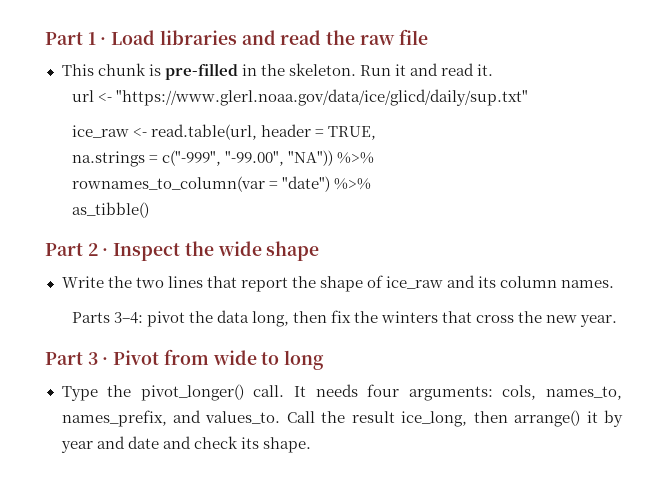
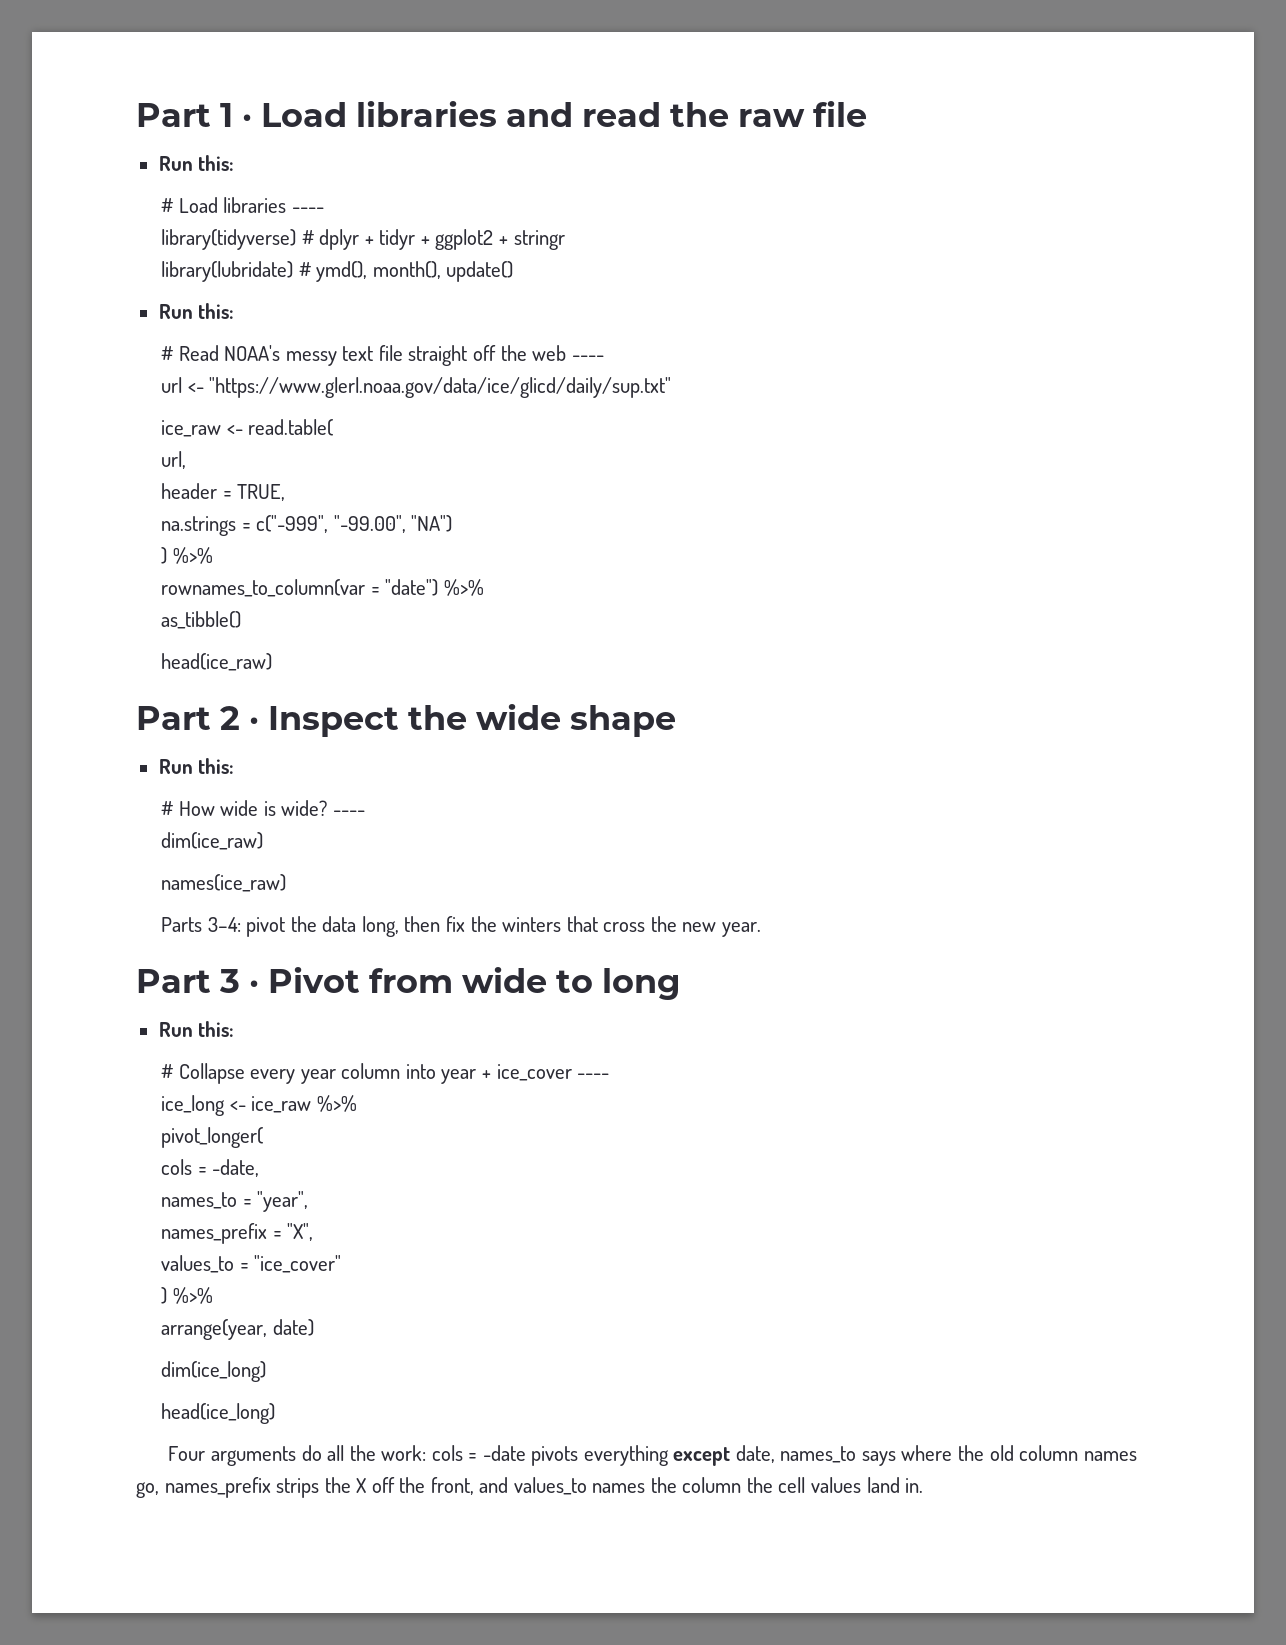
[61,63,494,80] This chunk is pre-filled in the skeleton. Run it and read it. -> [158,155,235,171] [161,197,324,213] [161,229,565,250] [161,261,514,282] [158,303,235,319] [161,345,604,366] Run this: // # Load libraries ---- // library(tidyverse) # dplyr + tidyr + ggplot2 + stringr // library(lubridate) # ymd(), month(), update() // Run this: // # Read NOAA's messy text file straight off the web ----
[150,124,257,140] read.table(url, -> [248,419,334,436] [161,451,187,469] read.table( // url, //
[287,150,333,166] "NA")) -> [411,515,453,532] [161,547,168,564] "NA") // )
(149, 210) none -> [161,653,273,671] // head(ice_raw)
[61,275,615,292] Write the two lines that report the shape of ice_raw and its column names. -> [158,758,235,774] [161,800,365,816] [161,832,264,850] [161,874,287,892] Run this: // # How wide is wide? ---- // dim(ice_raw) // names(ice_raw)
[61,384,622,401] [61,410,623,427] [60,436,311,453] Type the pivot_longer() call. It needs four arguments: cols, names_to, names_prefix, and values_to. Call the result ice_long, then arrange() it by year and date and check its shape. -> [158,1021,235,1037] [161,1063,610,1084] [161,1095,357,1116] [161,1127,264,1148] [161,1159,260,1177] [161,1191,309,1212] [161,1223,314,1244] [161,1255,342,1273] [161,1287,213,1304] [161,1319,314,1340] [161,1361,267,1382] [161,1403,276,1424] [168,1445,1137,1466] [136,1477,924,1498] Run this: // # Collapse every year column into year + ice_cover ---- // ice_long <- ice_raw %>% // pivot_longer( // cols = -date, // names_to = "year", // names_prefix = "X", // values_to = "ice_cover" // ) %>% // arrange(year, date) // dim(ice_long) // head(ice_long) // Four arguments do all the work: cols = -date pivots everything except date, names_to says where the old column names go, names_prefix strips the X off the front, and values_to names the column the cell values land in.

